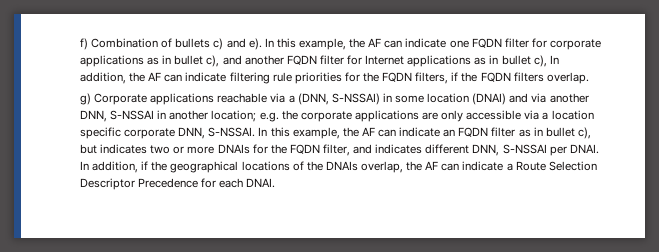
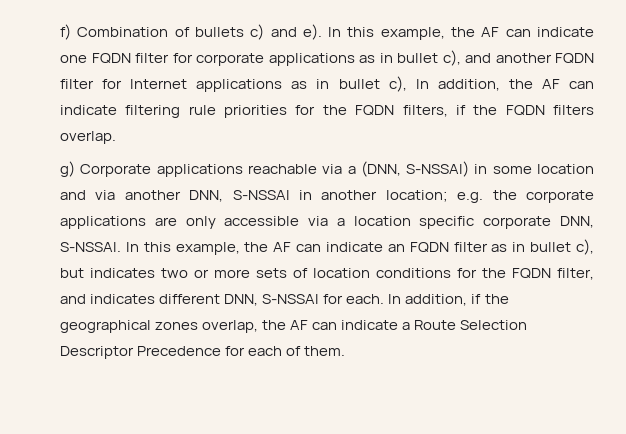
[472,93,507,105] (DNAI) -> (594, 169) none
[217,144,250,154] DNAIs -> [256,268,452,278] sets of location conditions
[549,144,599,156] per DNAI. -> [323,294,385,304] for each.
[241,161,358,171] locations of the DNAIs -> [155,322,199,330] zones
[246,178,276,188] DNAI. -> [286,346,346,356] of them.

